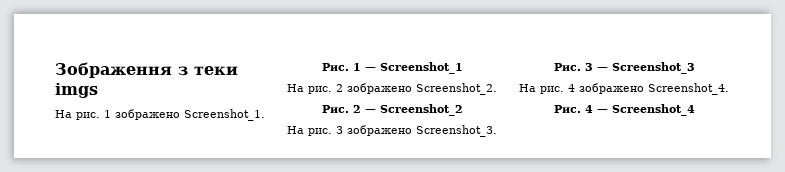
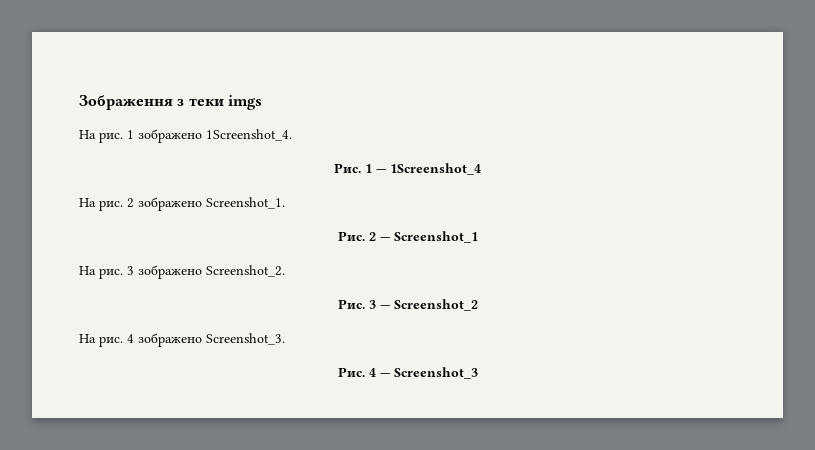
(180, 114) none -> [206,129,292,141] [334,163,481,175] [79,197,202,211] 1Screenshot_4. // Рис. 1 — 1Screenshot_4 // На рис. 2 зображено
[353,63,361,71] 1 -> [368,232,376,241] 2
[336,84,343,92] 2 -> [127,266,134,275] 3
[353,105,361,113] 2 -> [368,300,376,309] 3
[336,126,343,134] 3 -> [127,334,134,343] 4
[585,63,593,71] 3 -> [368,368,376,377] 4
[519,83,729,95] [554,104,695,116] // На рис. 4 зображено Screenshot_4. // Рис. 4 — Screenshot_4 -> (478, 373) none

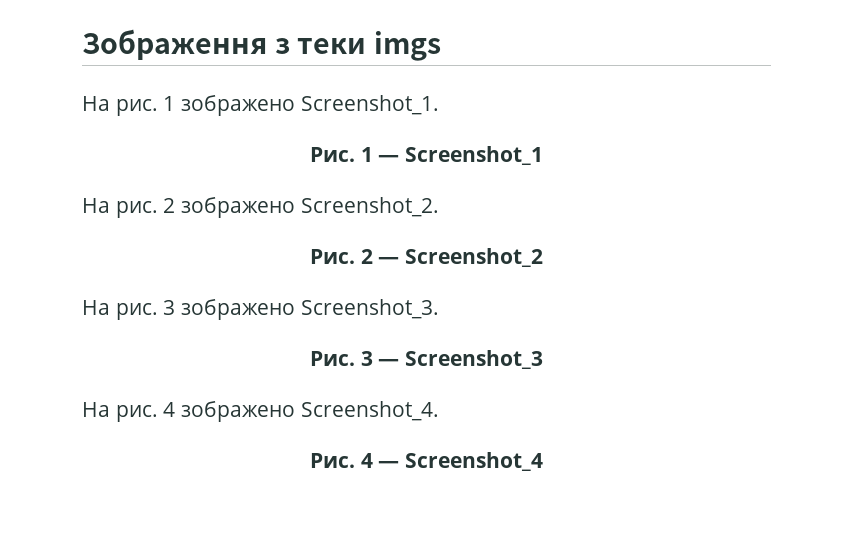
[206,129,292,141] 1Screenshot_4. -> [300,95,439,115] Screenshot_1.
[390,163,481,175] 1Screenshot_4 -> [405,146,544,165] Screenshot_1
[206,197,285,209] Screenshot_1. -> [300,197,439,217] Screenshot_2.
[393,231,478,243] Screenshot_1 -> [405,248,544,267] Screenshot_2
[206,265,285,277] Screenshot_2. -> [300,299,439,319] Screenshot_3.
[393,299,478,311] Screenshot_2 -> [405,350,544,369] Screenshot_3
[206,333,285,345] Screenshot_3. -> [300,401,439,421] Screenshot_4.
[393,367,478,379] Screenshot_3 -> [405,452,544,471] Screenshot_4

